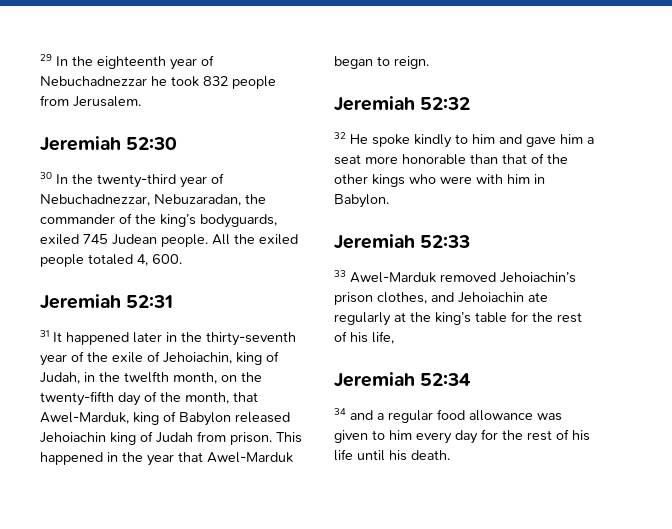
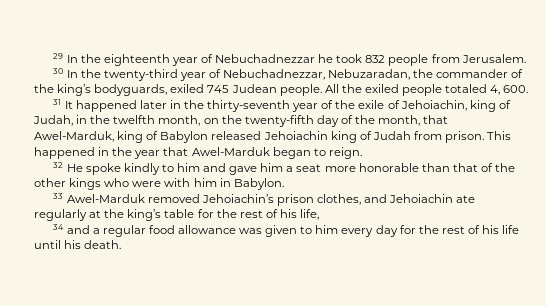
[40,136,178,152] // Jeremiah 52:30 -> (526, 58) none
[40,294,174,310] // Jeremiah 52:31 -> (529, 89) none
[334,96,471,112] // Jeremiah 52:32 -> (362, 153) none
[334,234,471,250] // Jeremiah 52:33 -> (284, 184) none
[334,372,472,388] // Jeremiah 52:34 -> (320, 214) none

